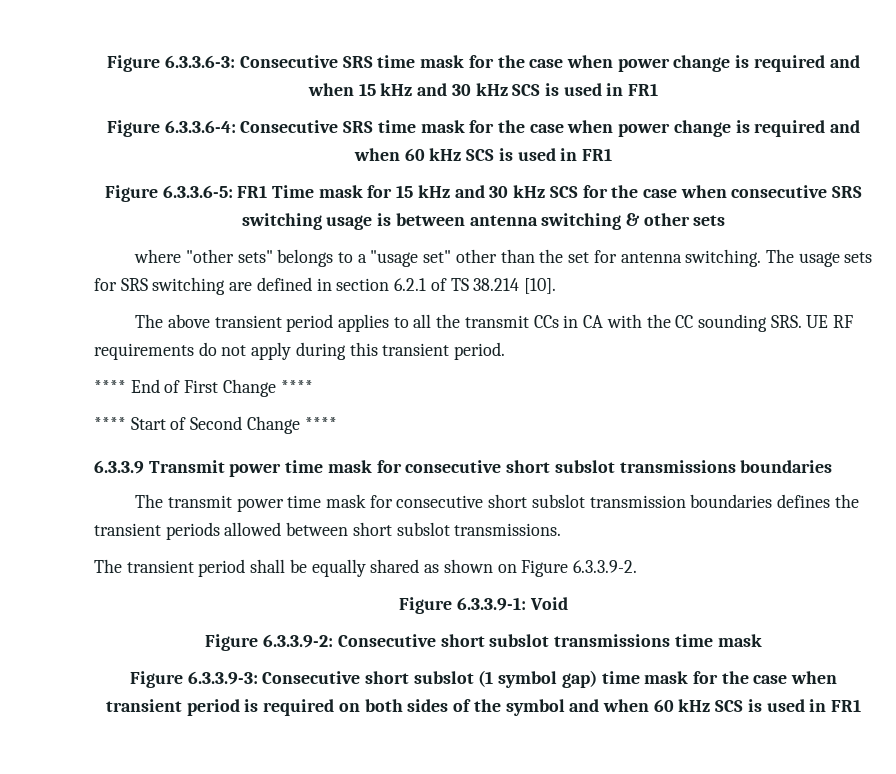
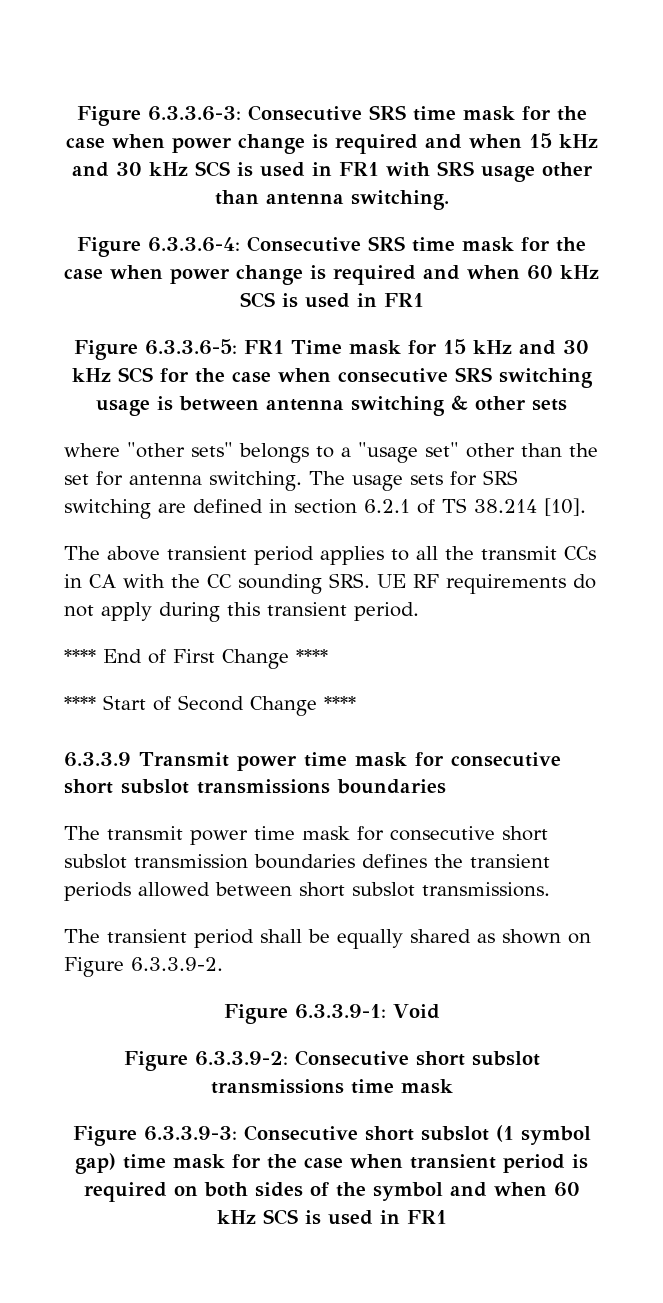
(659, 89) none -> [385,161,593,182] [214,190,449,210] with SRS usage other than antenna switching.

